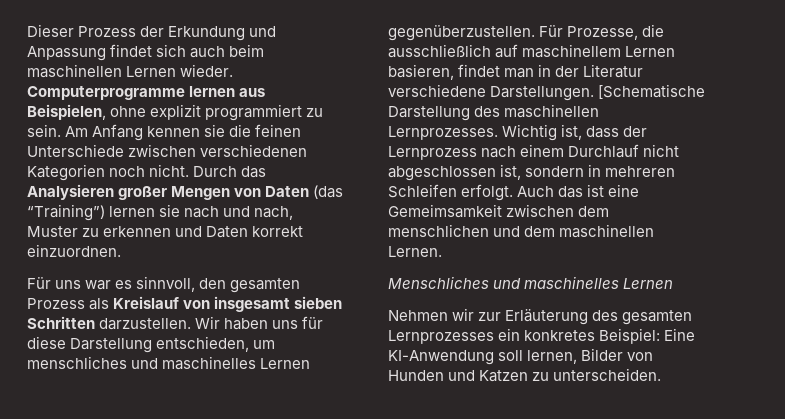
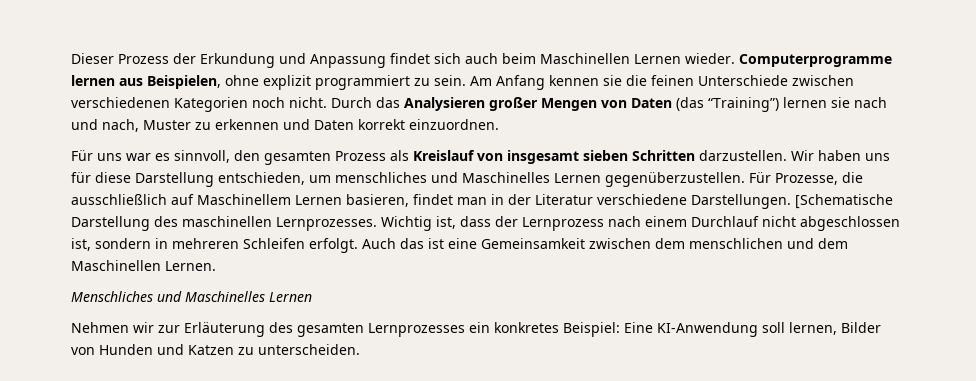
[27,64,122,78] maschinellen -> [540,53,630,64] Maschinellen
[162,356,257,370] maschinelles -> [462,172,550,183] Maschinelles
[522,44,622,58] maschinellem -> [197,194,291,205] Maschinellem
[388,204,502,218] Gemeimsamkeit -> [481,238,585,249] Gemeinsamkeit
[559,224,655,238] maschinellen -> [71,260,161,271] Maschinellen
[524,276,620,289] maschinelles -> [185,291,265,302] Maschinelles

